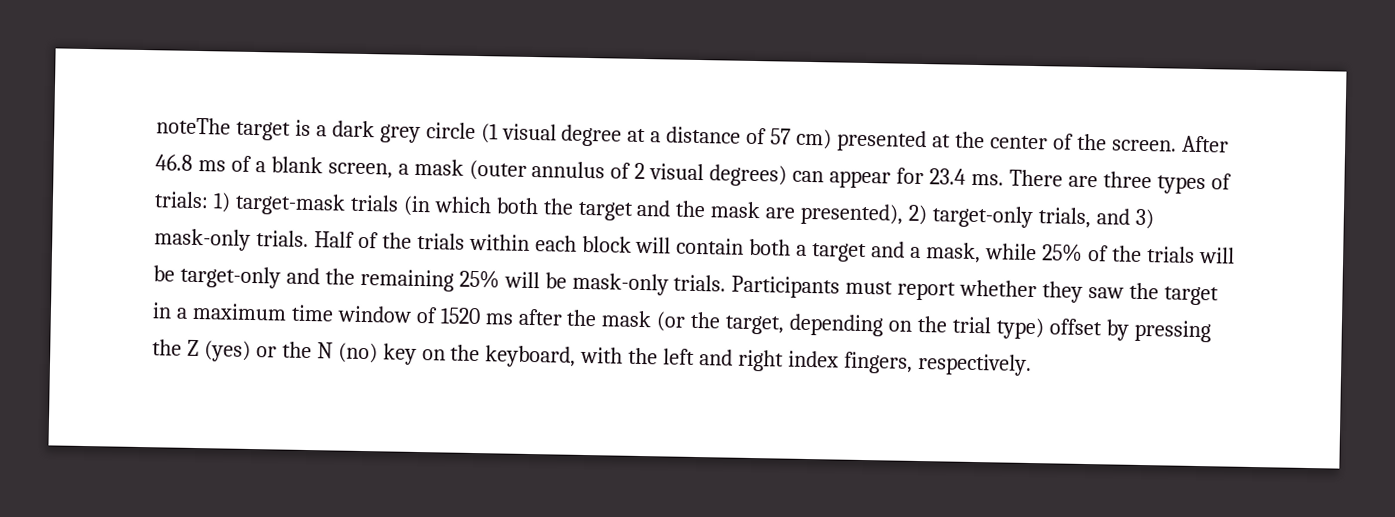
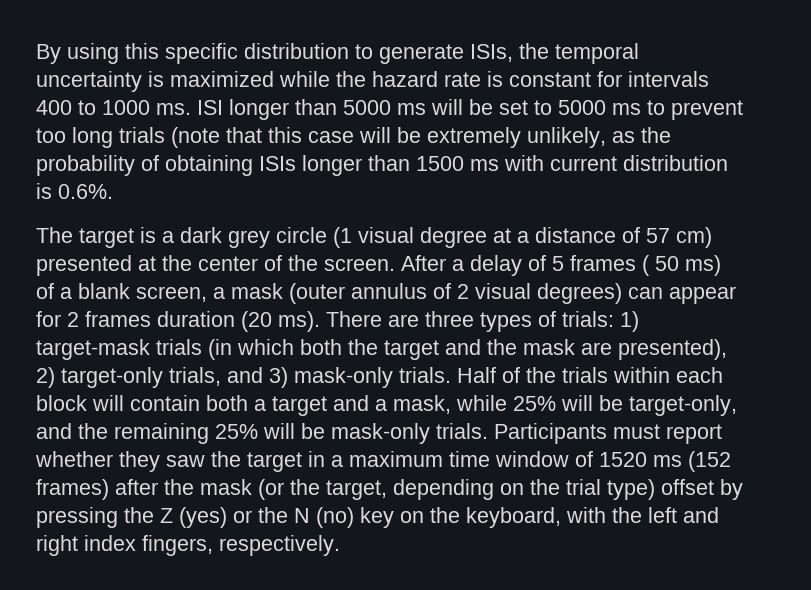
[156,117,231,135] noteThe -> [36,43,639,64] [36,71,709,92] [36,99,743,120] [36,127,671,148] [36,155,728,176] [36,183,113,199] [36,227,73,243] By using this specific distribution to generate ISIs, the temporal uncertainty is maximized while the hazard rate is constant for intervals 400 to 1000 ms. ISI longer than 5000 ms will be set to 5000 ms to prevent too long trials (note that this case will be extremely unlikely, as the probability of obtaining ISIs longer than 1500 ms with current distribution is 0.6%. // The
[155,154,226,172] 46.8 ms -> [452,255,721,276] a delay of 5 frames ( 50 ms)
[928,168,1004,186] 23.4 ms. -> [67,311,320,332] 2 frames duration (20 ms).
[1087,245,1235,264] [153,265,281,289] of the trials will be target-only -> [561,395,737,416] will be target-only,
(513, 319) none -> [688,451,731,472] [36,479,109,500] (152 frames)

